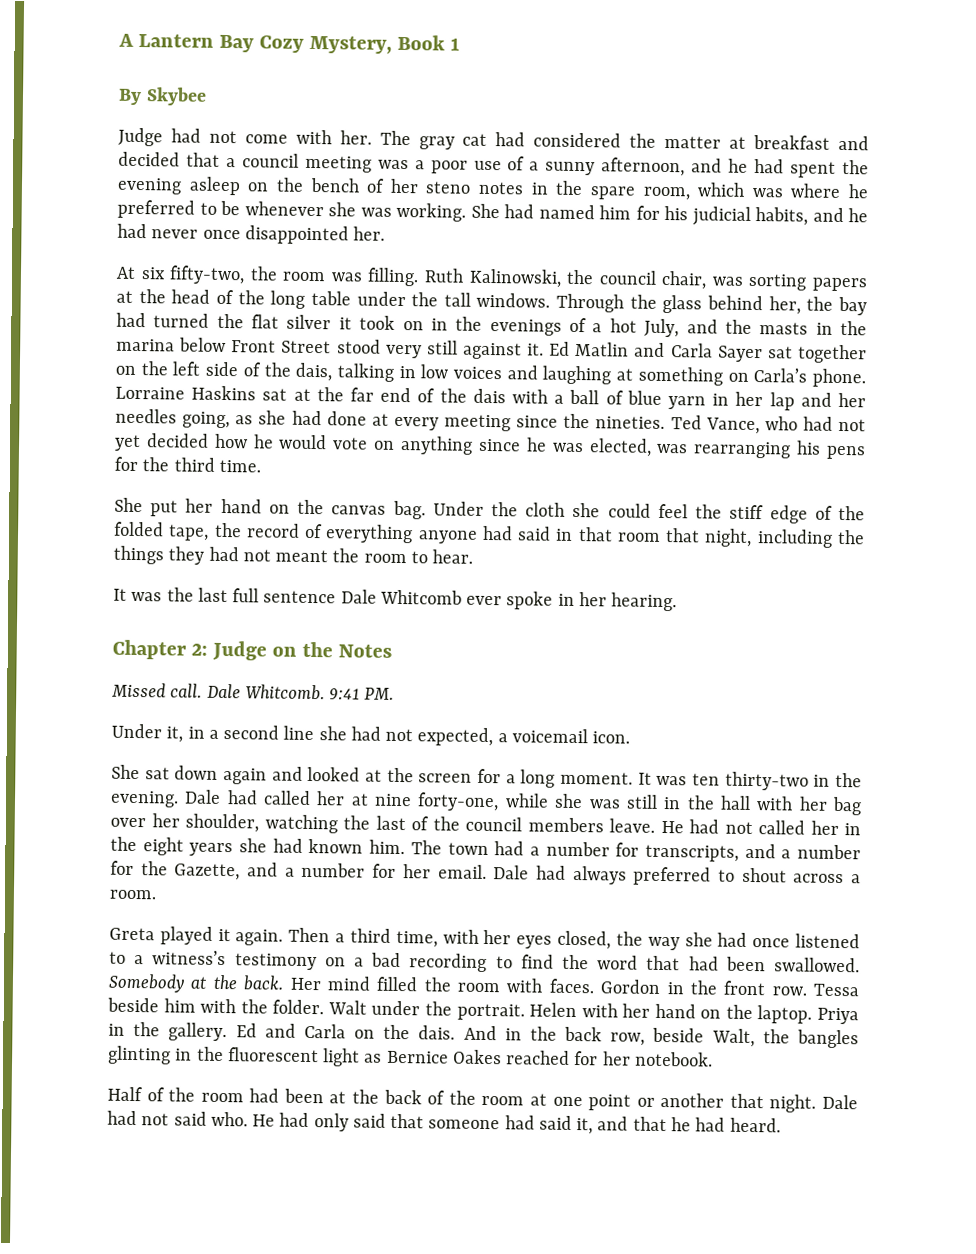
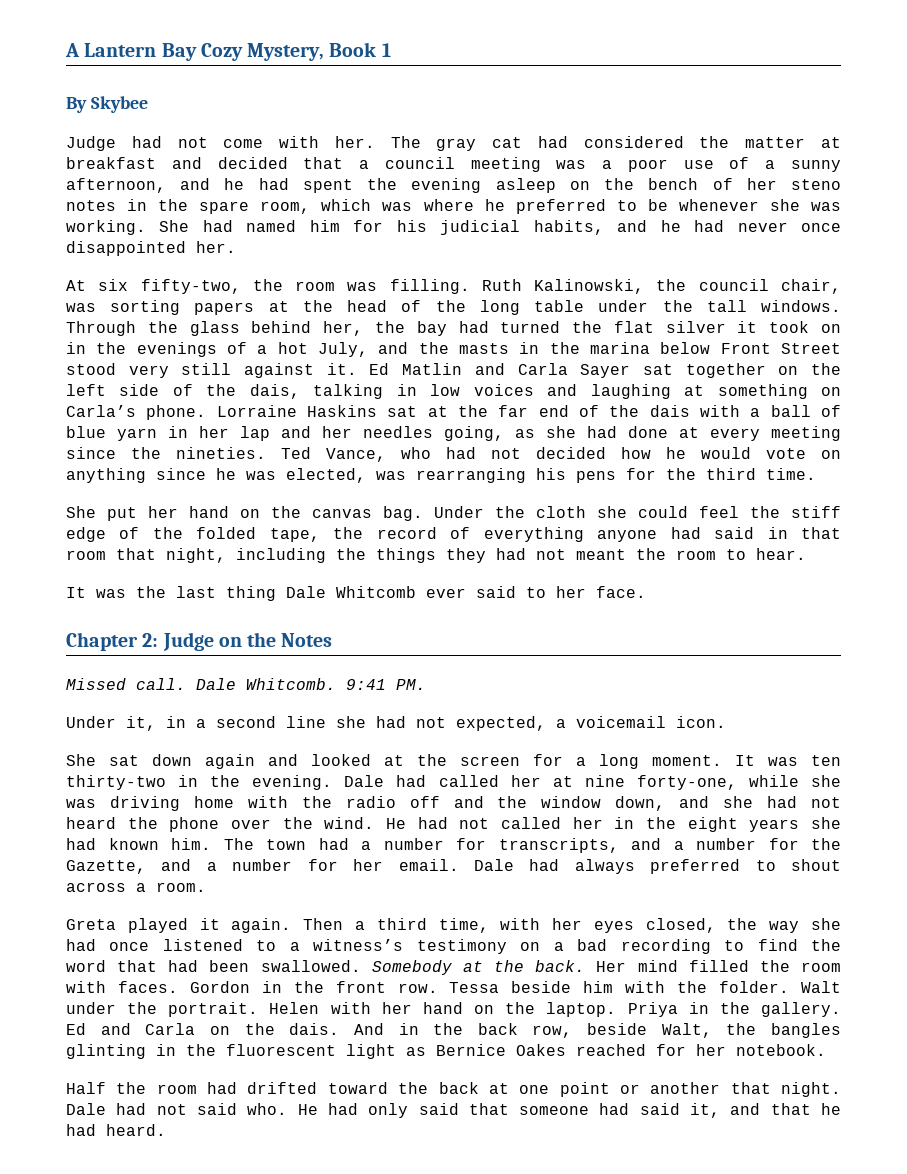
[114,434,141,452] yet -> (521, 453) none
[232,588,337,604] full sentence -> [226,586,276,601] thing
[506,591,678,612] spoke in her hearing. -> [476,586,646,598] said to her face.
[625,794,863,816] [110,813,655,834] still in the hall with her bag over her shoulder, watching the last of the council members leave. -> [109,796,842,811] [66,817,375,832] driving home with the radio off and the window down, and she had not heard the phone over the wind.
[146,1087,165,1102] of -> (106, 1088) none
[283,1088,525,1106] been at the back of the room -> [247,1082,479,1094] drifted toward the back

